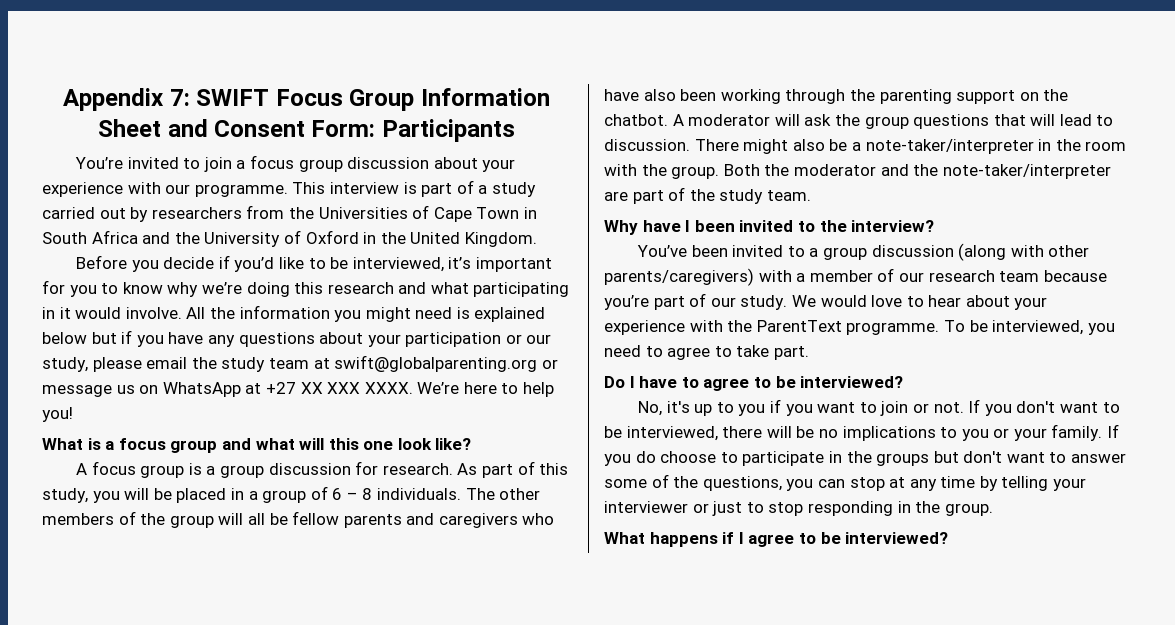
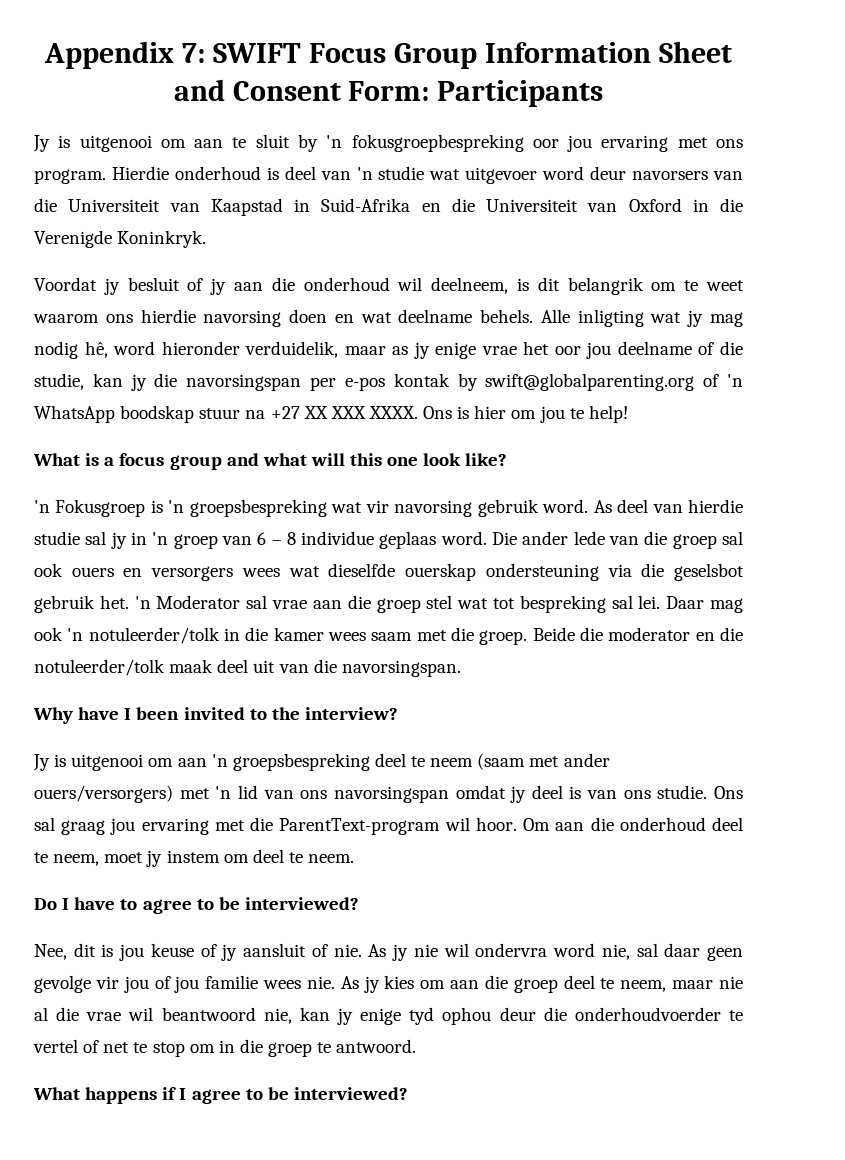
[75,155,516,172] [42,180,536,197] [42,205,537,222] [42,230,537,247] [76,255,552,272] [42,280,570,297] [42,305,546,322] [42,330,552,347] [42,355,558,372] [42,382,555,397] [42,407,73,422] You’re invited to join a focus group discussion about your experience with our programme. This interview is part of a study carried out by researchers from the Universities of Cape Town in South Africa and the University of Oxford in the United Kingdom. // Before you decide if you’d like to be interviewed, it’s important for you to know why we’re doing this research and what participating in it would involve. All the information you might need is explained below but if you have any questions about your participation or our study, please email the study team at swift@globalparenting.org or message us on WhatsApp at +27 XX XXX XXXX. We’re here to help you! -> [33,134,744,152] [34,166,743,184] [34,198,743,216] [34,230,207,248] [34,277,744,295] [33,309,743,327] [34,341,743,359] [34,373,743,391] [34,405,628,423] Jy is uitgenooi om aan te sluit by 'n fokusgroepbespreking oor jou ervaring met ons program. Hierdie onderhoud is deel van 'n studie wat uitgevoer word deur navorsers van die Universiteit van Kaapstad in Suid-Afrika en die Universiteit van Oxford in die Verenigde Koninkryk. // Voordat jy besluit of jy aan die onderhoud wil deelneem, is dit belangrik om te weet waarom ons hierdie navorsing doen en wat deelname behels. Alle inligting wat jy mag nodig hê, word hieronder verduidelik, maar as jy enige vrae het oor jou deelname of die studie, kan jy die navorsingspan per e-pos kontak by swift@globalparenting.org of 'n WhatsApp boodskap stuur na +27 XX XXX XXXX. Ons is hier om jou te help!
[76,461,569,478] [42,486,541,503] [42,511,555,528] [604,89,1069,104] [604,114,1114,129] [604,139,1127,154] [604,164,1111,179] [604,187,811,204] A focus group is a group discussion for research. As part of this study, you will be placed in a group of 6 – 8 individuals. The other members of the group will all be fellow parents and caregivers who have also been working through the parenting support on the chatbot. A moderator will ask the group questions that will lead to discussion. There might also be a note-taker/interpreter in the room with the group. Both the moderator and the note-taker/interpreter are part of the study team. -> [34,499,743,517] [34,531,743,549] [34,563,745,581] [34,595,743,613] [34,627,743,645] [34,659,461,677] 'n Fokusgroep is 'n groepsbespreking wat vir navorsing gebruik word. As deel van hierdie studie sal jy in 'n groep van 6 – 8 individue geplaas word. Die ander lede van die groep sal ook ouers en versorgers wees wat dieselfde ouerskap ondersteuning via die geselsbot gebruik het. 'n Moderator sal vrae aan die groep stel wat tot bespreking sal lei. Daar mag ook 'n notuleerder/tolk in die kamer wees saam met die groep. Beide die moderator en die notuleerder/tolk maak deel uit van die navorsingspan.
[637,243,1090,261] [604,268,1107,286] [604,293,1048,310] [604,320,1115,335] [604,345,809,360] You’ve been invited to a group discussion (along with other parents/caregivers) with a member of our research team because you’re part of our study. We would love to hear about your experience with the ParentText programme. To be interviewed, you need to agree to take part. -> [33,753,610,771] [34,785,743,803] [34,817,744,835] [34,849,355,867] Jy is uitgenooi om aan 'n groepsbespreking deel te neem (saam met ander ouers/versorgers) met 'n lid van ons navorsingspan omdat jy deel is van ons studie. Ons sal graag jou ervaring met die ParentText-program wil hoor. Om aan die onderhoud deel te neem, moet jy instem om deel te neem.
[638,399,1120,416] [604,424,1120,441] [604,451,1127,466] [604,474,1087,491] [604,501,993,516] No, it's up to you if you want to join or not. If you don't want to be interviewed, there will be no implications to you or your family. If you do choose to participate in the groups but don't want to answer some of the questions, you can stop at any time by telling your interviewer or just to stop responding in the group. -> [34,943,743,961] [34,975,744,993] [34,1007,743,1025] [33,1039,417,1057] Nee, dit is jou keuse of jy aansluit of nie. As jy nie wil ondervra word nie, sal daar geen gevolge vir jou of jou familie wees nie. As jy kies om aan die groep deel te neem, maar nie al die vrae wil beantwoord nie, kan jy enige tyd ophou deur die onderhoudvoerder te vertel of net te stop om in die groep te antwoord.

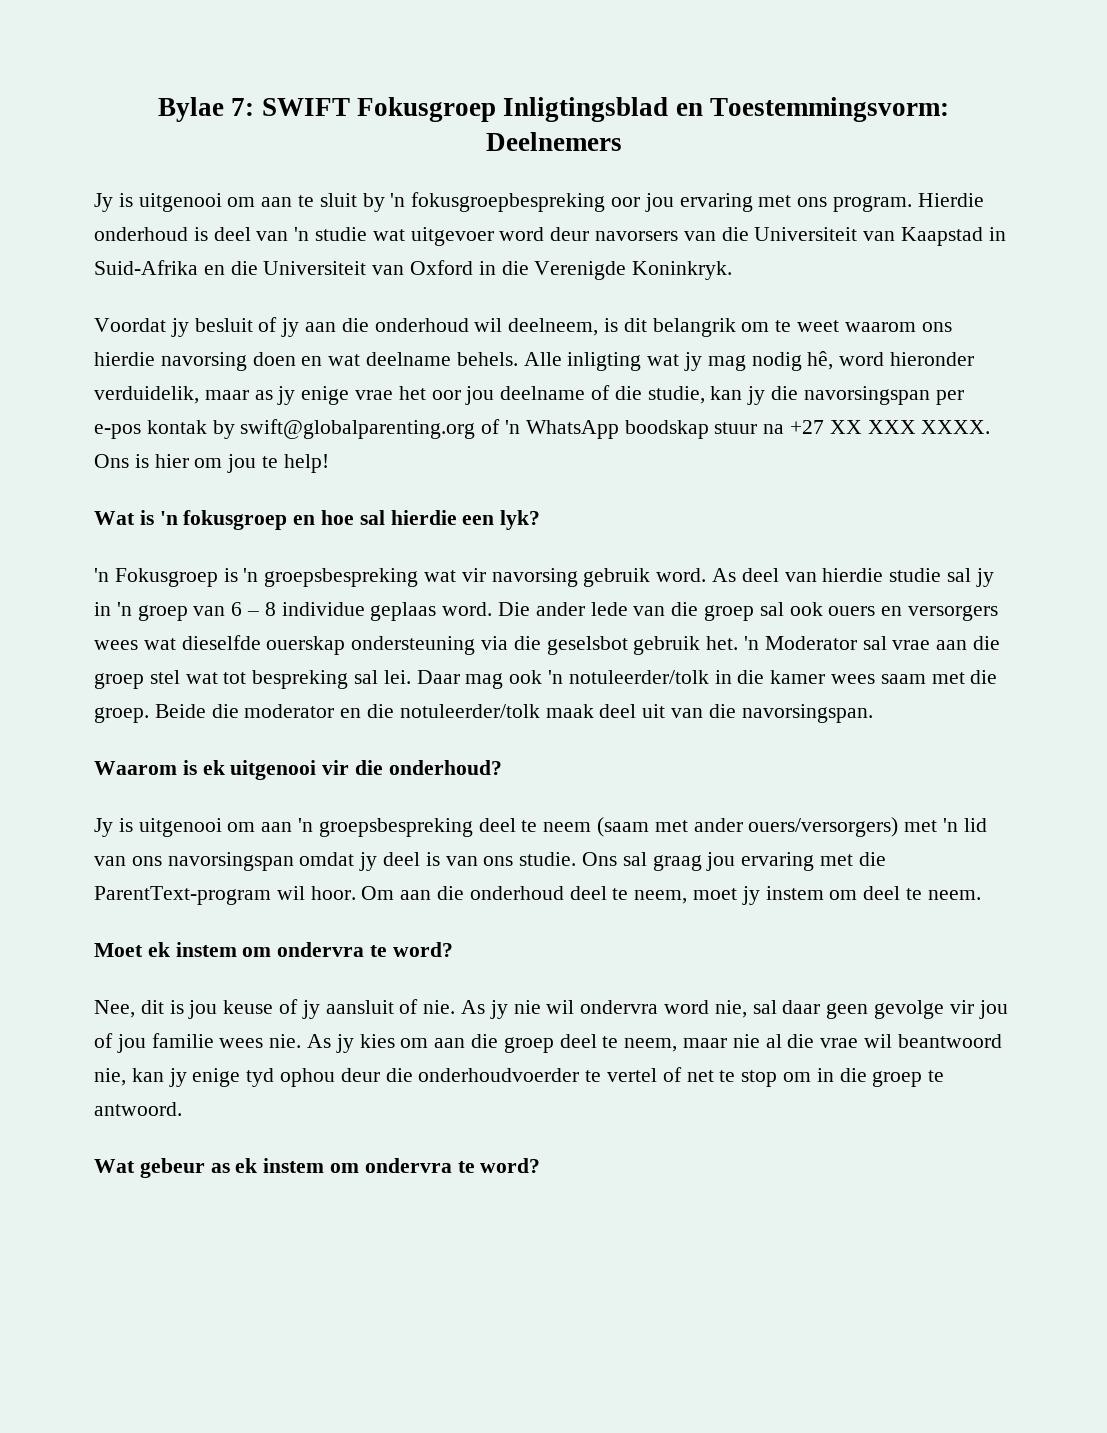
[44,41,175,69] Appendix -> [158,97,225,122] Bylae
[309,41,732,69] [173,79,604,107] Focus Group Information Sheet and Consent Form: Participants -> [357,97,949,122] [485,132,622,151] Fokusgroep Inligtingsblad en Toestemmingsvorm: Deelnemers
[33,453,508,470] What is a focus group and what will this one look like? -> [94,510,541,530] Wat is 'n fokusgroep en hoe sal hierdie een lyk?
[33,707,398,724] Why have I been invited to the interview? -> [94,760,502,780] Waarom is ek uitgenooi vir die onderhoud?
[34,897,359,914] Do I have to agree to be interviewed? -> [94,942,453,957] Moet ek instem om ondervra te word?
[33,1087,408,1104] What happens if I agree to be interviewed? -> [94,1158,541,1178] Wat gebeur as ek instem om ondervra te word?

